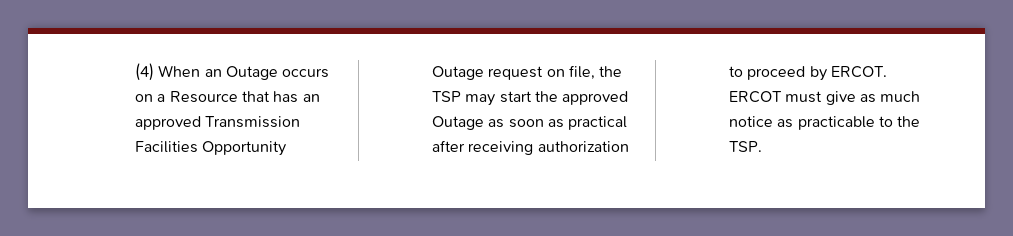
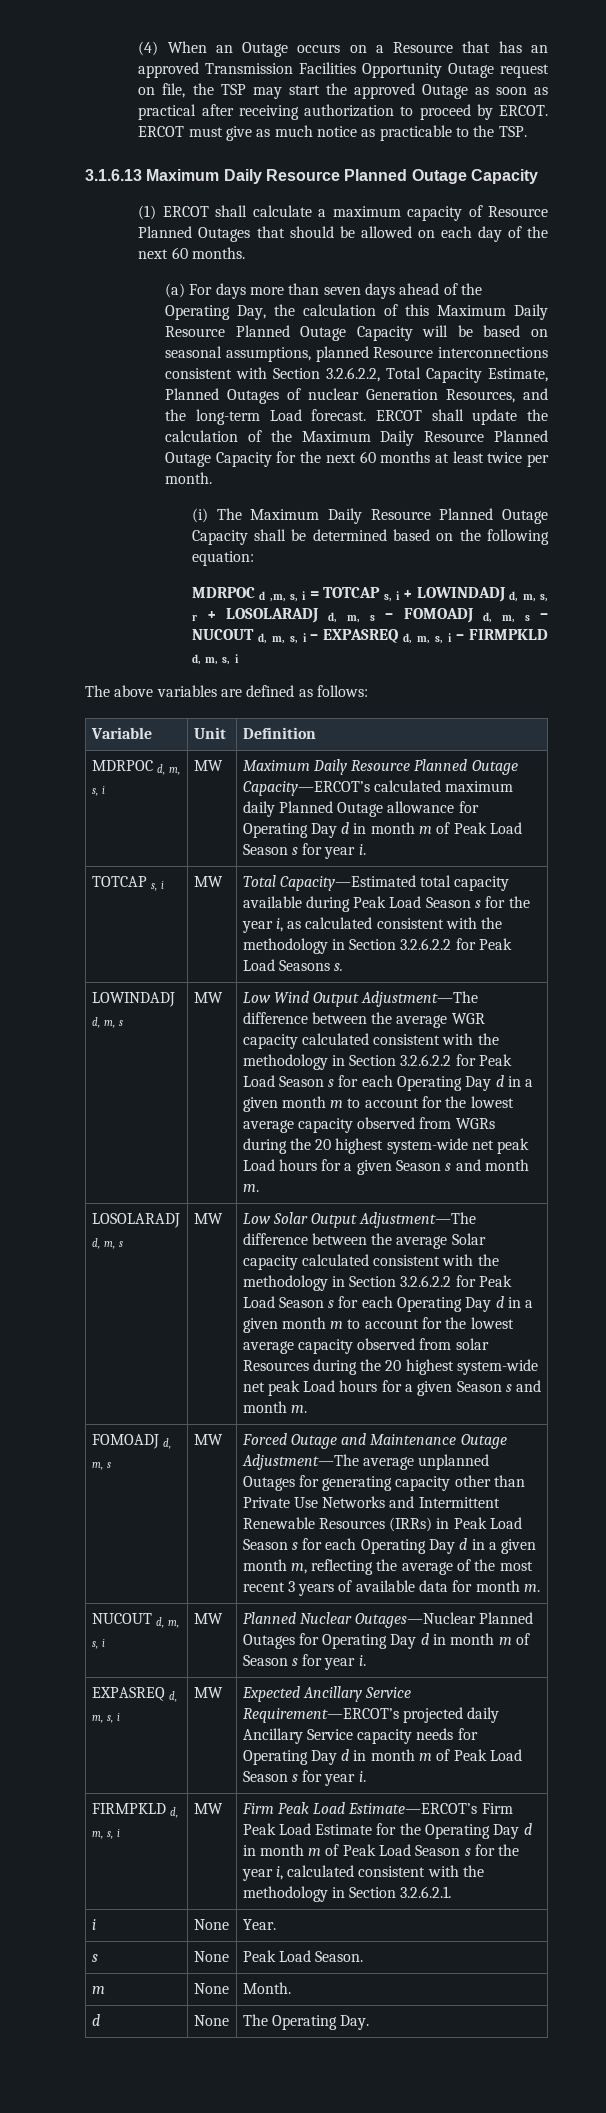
(763, 146) none -> [85,169,538,184] [138,205,548,221] [138,226,548,242] [138,247,246,259] [165,283,482,299] [165,304,548,320] [165,325,548,341] [165,346,549,362] [165,367,548,383] [165,388,549,404] [165,409,548,425] [165,430,548,446] [165,451,550,467] [165,472,213,484] [191,508,548,524] [191,529,550,545] [191,551,254,566] [191,587,548,602] [191,608,549,623] [191,629,549,644] [191,654,239,665] [85,685,368,697] [90,727,152,739] [193,727,226,739] [242,727,316,739] [91,760,181,775] [91,786,105,796] [193,760,223,771] [242,759,518,775] [242,780,514,796] [242,801,479,817] [242,822,523,838] [242,843,366,859] [91,876,165,891] [193,876,223,887] [242,875,510,891] [242,896,530,912] [241,917,503,933] [242,938,513,954] [242,959,344,971] [91,992,175,1007] [91,1017,124,1028] [193,992,223,1003] [242,991,479,1007] [242,1012,485,1028] [242,1033,499,1049] [242,1054,513,1070] [242,1075,534,1091] [242,1096,514,1112] [242,1117,495,1133] [242,1138,530,1154] [242,1159,530,1175] [242,1184,259,1192] [91,1213,180,1228] [91,1238,124,1249] [193,1213,223,1224] [242,1212,477,1228] [242,1233,486,1249] [242,1254,499,1270] [242,1275,513,1291] [242,1296,534,1312] [242,1317,514,1333] [242,1338,489,1354] [242,1359,539,1375] [242,1380,542,1396] [242,1401,307,1413] [91,1434,171,1449] [91,1462,111,1470] [193,1434,223,1445] [241,1433,507,1449] [241,1454,490,1470] [242,1475,526,1491] [242,1496,500,1508] [242,1517,523,1532] [242,1538,537,1554] [242,1559,533,1575] [242,1580,541,1596] [91,1613,180,1628] [91,1639,105,1649] [193,1613,223,1624] [242,1612,534,1628] [242,1633,531,1649] [242,1654,366,1670] [91,1687,177,1702] [91,1713,121,1723] [193,1687,223,1698] [241,1686,412,1702] [242,1707,500,1723] [242,1728,478,1744] [242,1749,523,1765] [242,1770,366,1786] [91,1803,178,1818] [91,1829,121,1839] [193,1803,223,1814] [241,1802,513,1814] [242,1823,532,1839] [242,1844,520,1856] [241,1865,485,1881] [242,1886,453,1902] [91,1919,96,1930] [193,1919,229,1930] [242,1919,276,1930] [91,1954,98,1962] [193,1951,229,1962] [242,1950,364,1962] [91,1986,105,1994] [193,1983,229,1994] [242,1982,291,1994] [91,2014,100,2026] [193,2015,229,2026] [242,2014,370,2030] // 3.1.6.13 Maximum Daily Resource Planned Outage Capacity // (1) ERCOT shall calculate a maximum capacity of Resource Planned Outages that should be allowed on each day of the next 60 months. // (a) For days more than seven days ahead of the Operating Day, the calculation of this Maximum Daily Resource Planned Outage Capacity will be based on seasonal assumptions, planned Resource interconnections consistent with Section 3.2.6.2.2, Total Capacity Estimate, Planned Outages of nuclear Generation Resources, and the long-term Load forecast. ERCOT shall update the calculation of the Maximum Daily Resource Planned Outage Capacity for the next 60 months at least twice per month. // (i) The Maximum Daily Resource Planned Outage Capacity shall be determined based on the following equation: // MDRPOC d ,m, s, i = TOTCAP s, i + LOWINDADJ d, m, s, r + LOSOLARADJ d, m, s – FOMOADJ d, m, s – NUCOUT d, m, s, i – EXPASREQ d, m, s, i – FIRMPKLD d, m, s, i // The above variables are defined as follows: // Variable | Unit | Definition // MDRPOC d, m, s, i | MW | Maximum Daily Resource Planned Outage Capacity—ERCOT’s calculated maximum daily Planned Outage allowance for Operating Day d in month m of Peak Load Season s for year i. // TOTCAP s, i | MW | Total Capacity—Estimated total capacity available during Peak Load Season s for the year i, as calculated consistent with the methodology in Section 3.2.6.2.2 for Peak Load Seasons s. // LOWINDADJ d, m, s | MW | Low Wind Output Adjustment—The difference between the average WGR capacity calculated consistent with the methodology in Section 3.2.6.2.2 for Peak Load Season s for each Operating Day d in a given month m to account for the lowest average capacity observed from WGRs during the 20 highest system-wide net peak Load hours for a given Season s and month m. // LOSOLARADJ d, m, s | MW | Low Solar Output Adjustment—The difference between the average Solar capacity calculated consistent with the methodology in Section 3.2.6.2.2 for Peak Load Season s for each Operating Day d in a given month m to account for the lowest average capacity observed from solar Resources during the 20 highest system-wide net peak Load hours for a given Season s and month m. // FOMOADJ d, m, s | MW | Forced Outage and Maintenance Outage Adjustment—The average unplanned Outages for generating capacity other than Private Use Networks and Intermittent Renewable Resources (IRRs) in Peak Load Season s for each Operating Day d in a given month m, reflecting the average of the most recent 3 years of available data for month m. // NUCOUT d, m, s, i | MW | Planned Nuclear Outages—Nuclear Planned Outages for Operating Day d in month m of Season s for year i. // EXPASREQ d, m, s, i | MW | Expected Ancillary Service Requirement—ERCOT’s projected daily Ancillary Service capacity needs for Operating Day d in month m of Peak Load Season s for year i. // FIRMPKLD d, m, s, i | MW | Firm Peak Load Estimate—ERCOT’s Firm Peak Load Estimate for the Operating Day d in month m of Peak Load Season s for the year i, calculated consistent with the methodology in Section 3.2.6.2.1. // i | None | Year. // s | None | Peak Load Season. // m | None | Month. // d | None | The Operating Day.

